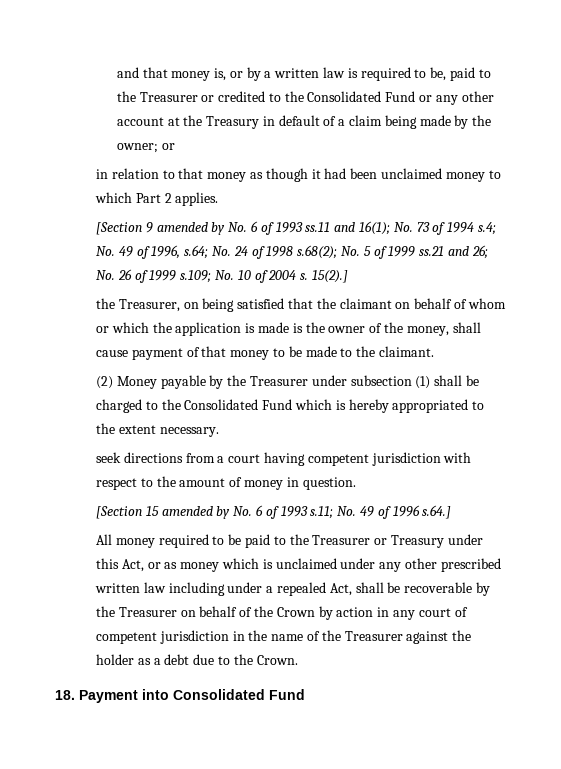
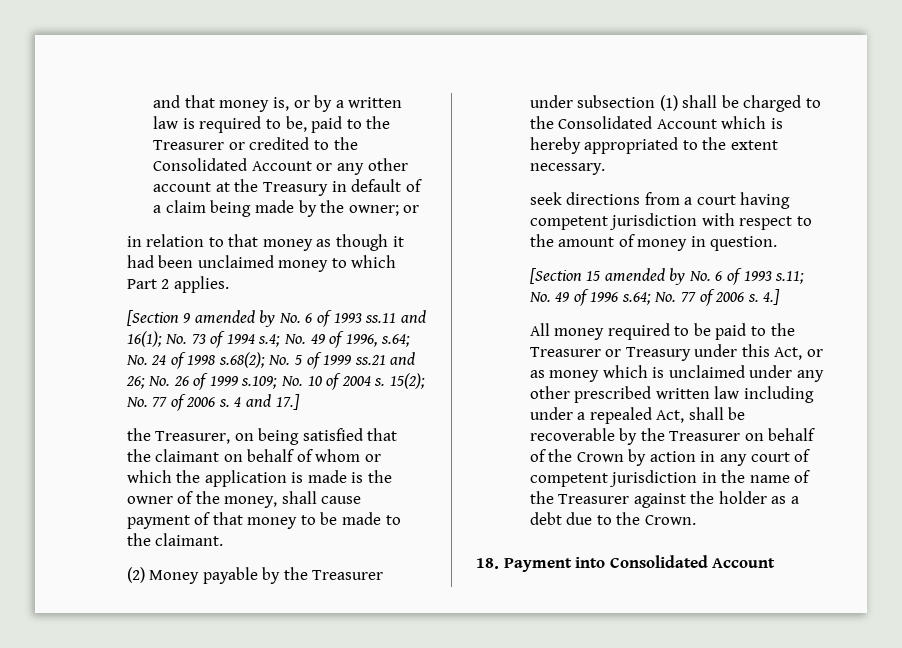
[385,91,416,102] Fund -> [251,161,312,171] Account
[311,270,348,283] 15(2).] -> [390,373,426,389] [125,394,300,411] 15(2); No. 77 of 2006 s. 4 and 17.]
[262,399,293,410] Fund -> [656,119,717,129] Account
[422,505,452,519] s.64.] -> [621,289,781,306] s.64; No. 77 of 2006 s. 4.]
[269,689,305,700] Fund -> [712,558,776,568] Account

